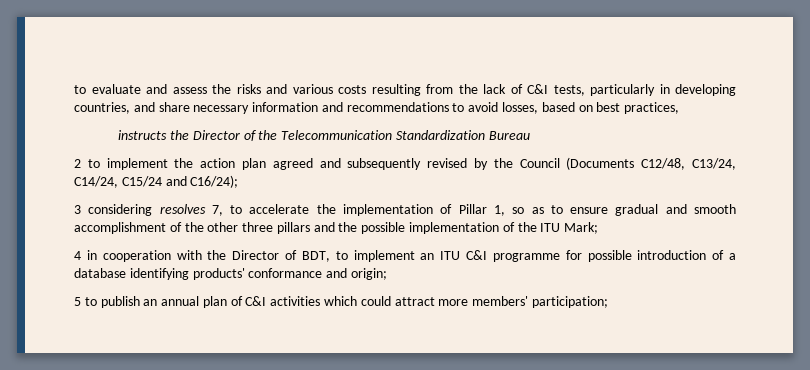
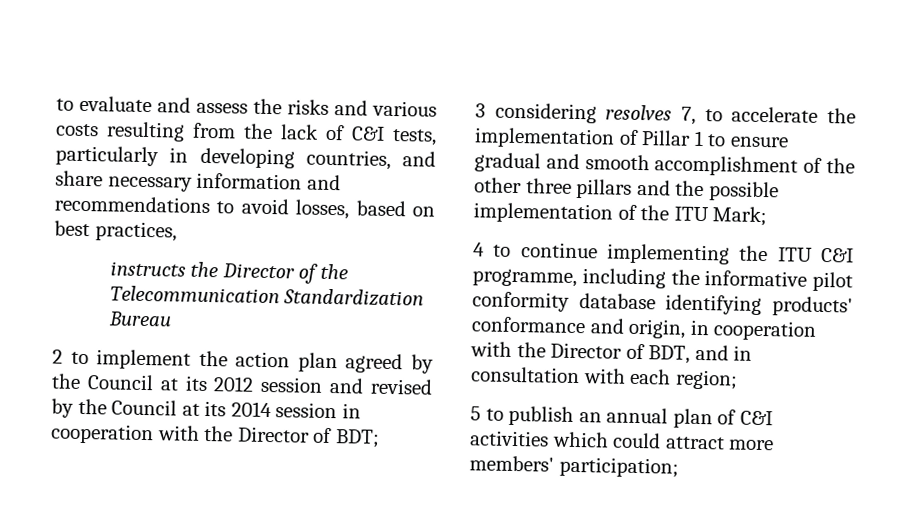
[319,157,736,170] [74,175,239,188] and subsequently revised by the Council (Documents C12/48, C13/24, C14/24, C15/24 and C16/24); -> [411,354,434,374] [51,373,433,395] [51,398,361,419] [50,423,380,448] by the Council at its 2012 session and revised by the Council at its 2014 session in cooperation with the Director of BDT;
[493,205,544,216] 1, so as -> [693,130,704,147] 1
(81, 255) none -> [493,242,854,265] [472,268,853,292] [472,291,853,317] [471,316,687,339] to continue implementing the ITU C&I programme, including the informative pilot conformity database identifying products' conformance and origin,
[335,250,736,262] [74,268,387,280] to implement an ITU C&I programme for possible introduction of a database identifying products' conformance and origin; -> [694,344,753,361] [471,366,738,390] and in consultation with each region;

